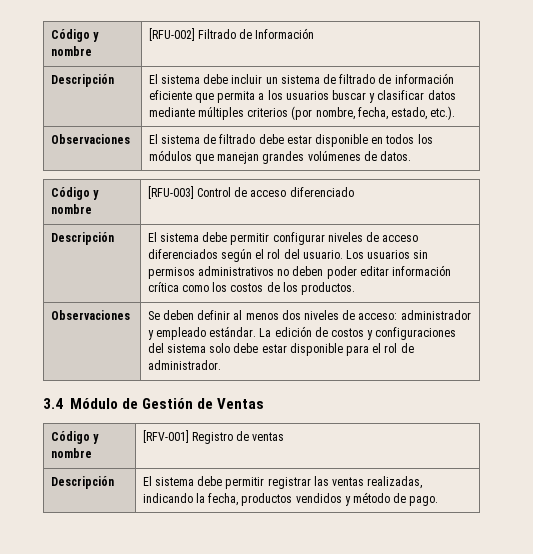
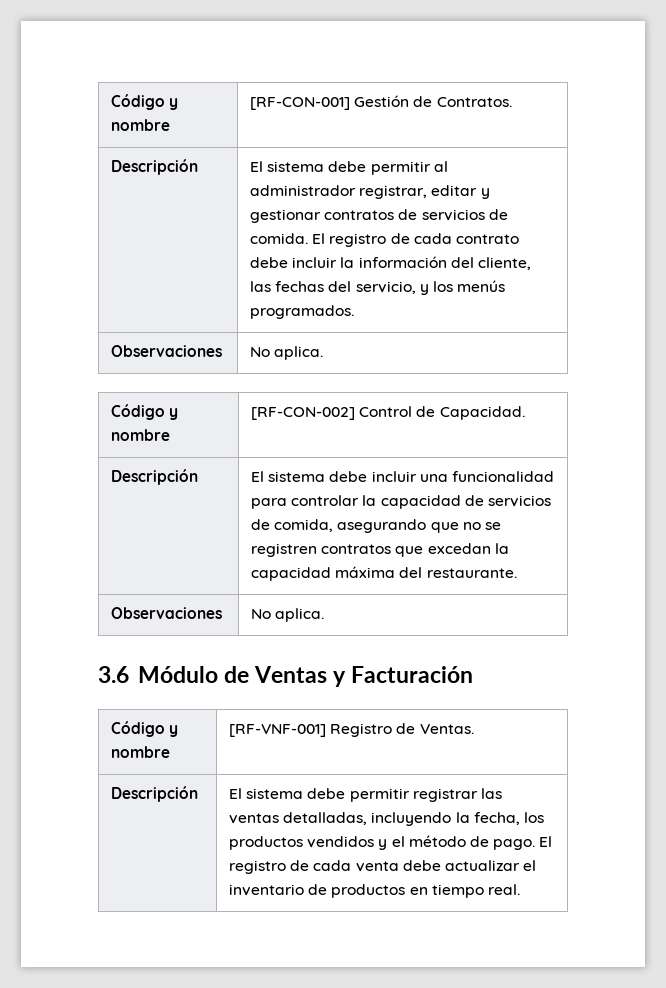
[50,29,99,42] [50,46,92,56] [148,28,315,41] Código y nombre | [RFU-002] Filtrado de Información -> [111,94,179,110] [111,119,171,131] [250,95,512,110] [111,159,199,175] [250,161,448,175] [250,185,490,199] [250,209,508,223] [250,233,519,247] [250,256,531,270] [250,280,506,295] [250,305,355,319] [111,345,223,357] [250,346,324,360] [111,404,179,420] [111,429,171,441] [251,406,525,420] Código y nombre | [RF-CON-001] Gestión de Contratos. // Descripción | El sistema debe permitir al administrador registrar, editar y gestionar contratos de servicios de comida. El registro de cada contrato debe incluir la información del cliente, las fechas del servicio, y los menús programados. // Observaciones | No aplica. // Código y nombre | [RF-CON-002] Control de Capacidad.
[265,73,454,84] [148,90,456,103] [148,106,456,120] [50,134,130,144] [148,134,433,147] [148,150,411,164] [50,187,99,200] [50,204,92,214] [147,186,354,199] [50,232,114,245] [147,232,419,245] [147,249,429,262] [147,265,451,279] [147,282,355,295] [50,310,130,320] [147,310,471,320] [147,326,457,340] [147,343,414,356] [147,360,221,370] [43,398,264,409] [50,431,99,444] [50,448,92,458] [142,430,189,443] un sistema de filtrado de información eficiente que permita a los usuarios buscar y clasificar datos mediante múltiples criterios (por nombre, fecha, estado, etc.). // Observaciones | El sistema de filtrado debe estar disponible en todos los módulos que manejan grandes volúmenes de datos. // Código y nombre | [RFU-003] Control de acceso diferenciado // Descripción | El sistema debe permitir configurar niveles de acceso diferenciados según el rol del usuario. Los usuarios sin permisos administrativos no deben poder editar información crítica como los costos de los productos. // Observaciones | Se deben definir al menos dos niveles de acceso: administrador y empleado estándar. La edición de costos y configuraciones del sistema solo debe estar disponible para el rol de administrador. // 3.4 Módulo de Gestión de Ventas // Código y nombre | [RFV-001] -> [419,471,554,482] [251,495,551,509] [251,519,501,533] [251,543,509,557] [251,566,517,581] [111,607,223,619] [251,608,325,622] [98,666,473,687] [111,721,179,737] [111,746,171,758] [229,724,327,737] una funcionalidad para controlar la capacidad de servicios de comida, asegurando que no se registren contratos que excedan la capacidad máxima del restaurante. // Observaciones | No aplica. // 3.6 Módulo de Ventas y Facturación // Código y nombre | [RF-VNF-001]
[252,432,285,441] ventas -> [419,724,474,734] Ventas.
[367,476,423,489] [142,493,193,503] realizadas, indicando -> [283,812,452,826] detalladas, incluyendo
(239, 499) none -> [523,812,544,823] los
(351, 501) none -> [391,836,405,847] el
(439, 501) none -> [539,836,553,847] [229,860,537,874] [229,884,520,898] El registro de cada venta debe actualizar el inventario de productos en tiempo real.

